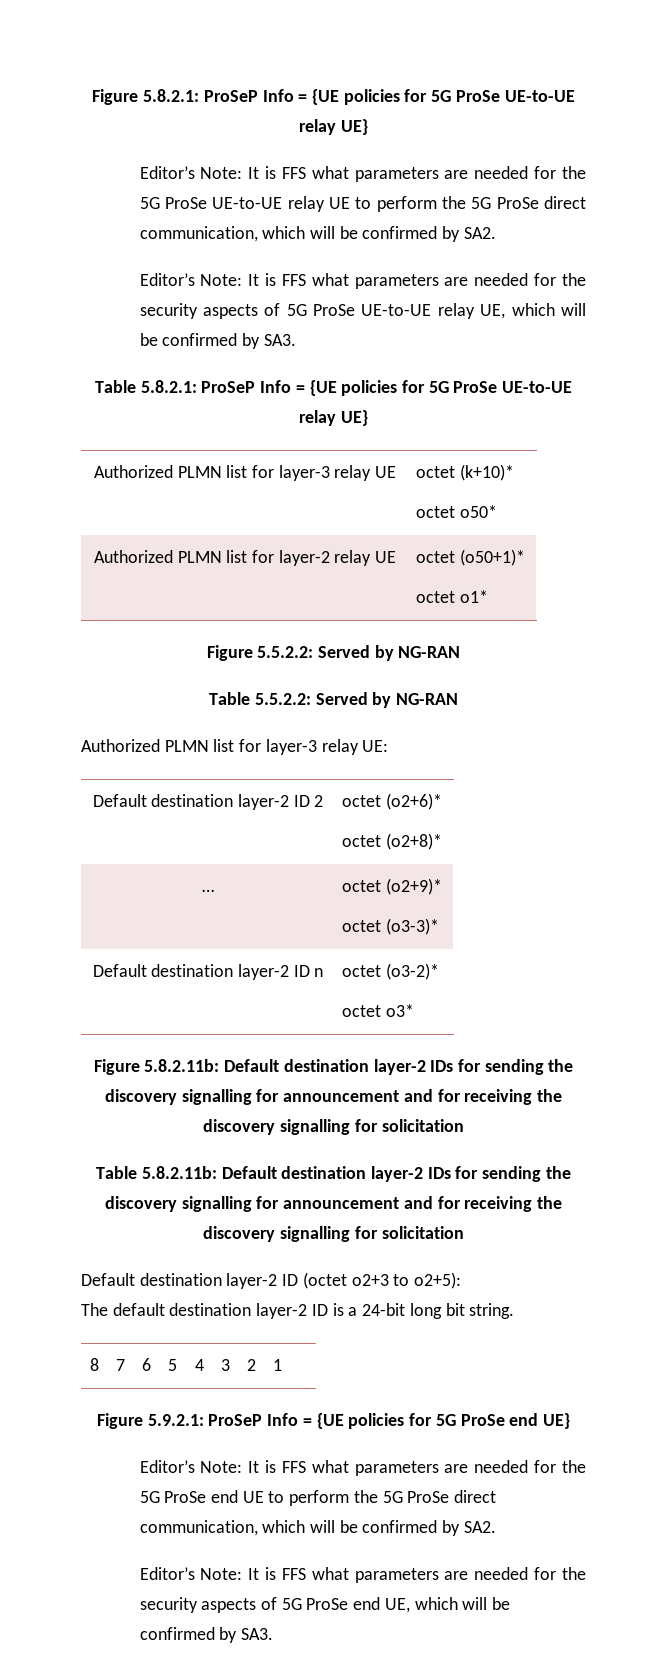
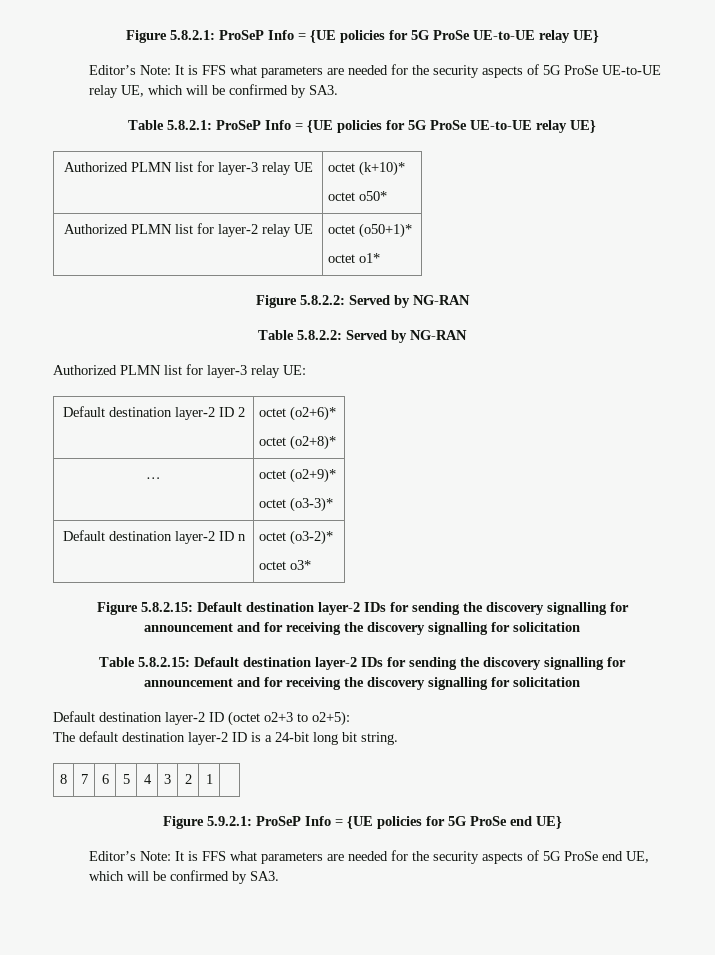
[139,166,586,182] [139,196,586,212] [139,226,496,242] // Editor’s Note: It is FFS what parameters are needed for the 5G ProSe UE-to-UE relay UE to perform the 5G ProSe direct communication, which will be confirmed by SA2. -> (599, 36) none
[257,646,314,658] 5.5.2.2: -> [299,295,345,305] 5.8.2.2:
[254,693,311,705] 5.5.2.2: -> [297,330,342,340] 5.8.2.2:
[144,1059,220,1072] 5.8.2.11b: -> [140,602,193,612] 5.8.2.15:
[141,1166,217,1179] 5.8.2.11b: -> [138,657,190,667] 5.8.2.15:
[139,1460,586,1476] [139,1490,497,1506] [139,1520,496,1536] // Editor’s Note: It is FFS what parameters are needed for the 5G ProSe end UE to perform the 5G ProSe direct communication, which will be confirmed by SA2. -> (562, 822) none

